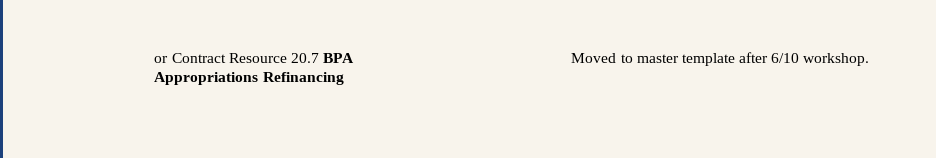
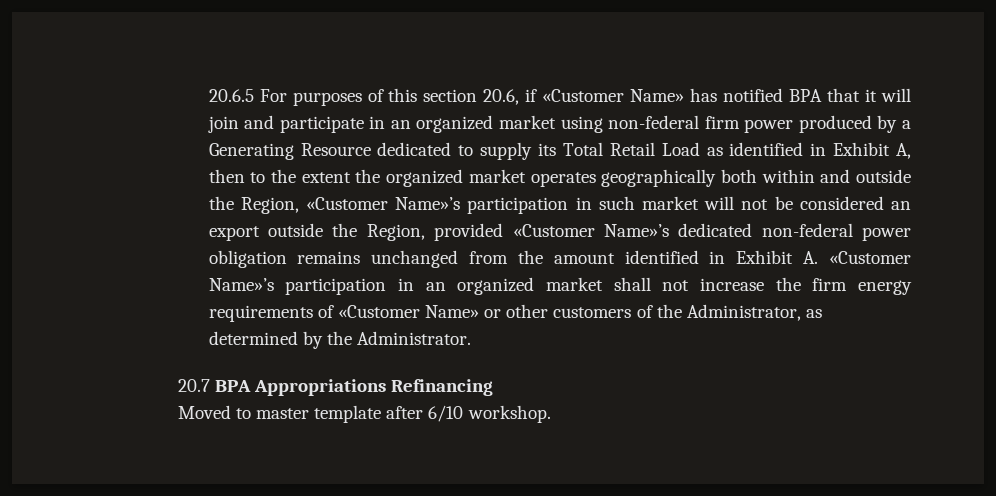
[154,53,287,63] or Contract Resource -> [208,88,912,106] [207,115,911,133] [208,142,912,160] [208,169,912,187] [208,196,912,214] [208,223,911,241] [208,250,911,268] [208,277,913,295] [208,304,822,322] [208,331,472,349] 20.6.5 For purposes of this section 20.6, if «Customer Name» has notified BPA that it will join and participate in an organized market using non-federal firm power produced by a Generating Resource dedicated to supply its Total Retail Load as identified in Exhibit A, then to the extent the organized market operates geographically both within and outside the Region, «Customer Name»’s participation in such market will not be considered an export outside the Region, provided «Customer Name»’s dedicated non-federal power obligation remains unchanged from the amount identified in Exhibit A. «Customer Name»’s participation in an organized market shall not increase the firm energy requirements of «Customer Name» or other customers of the Administrator, as determined by the Administrator. //

